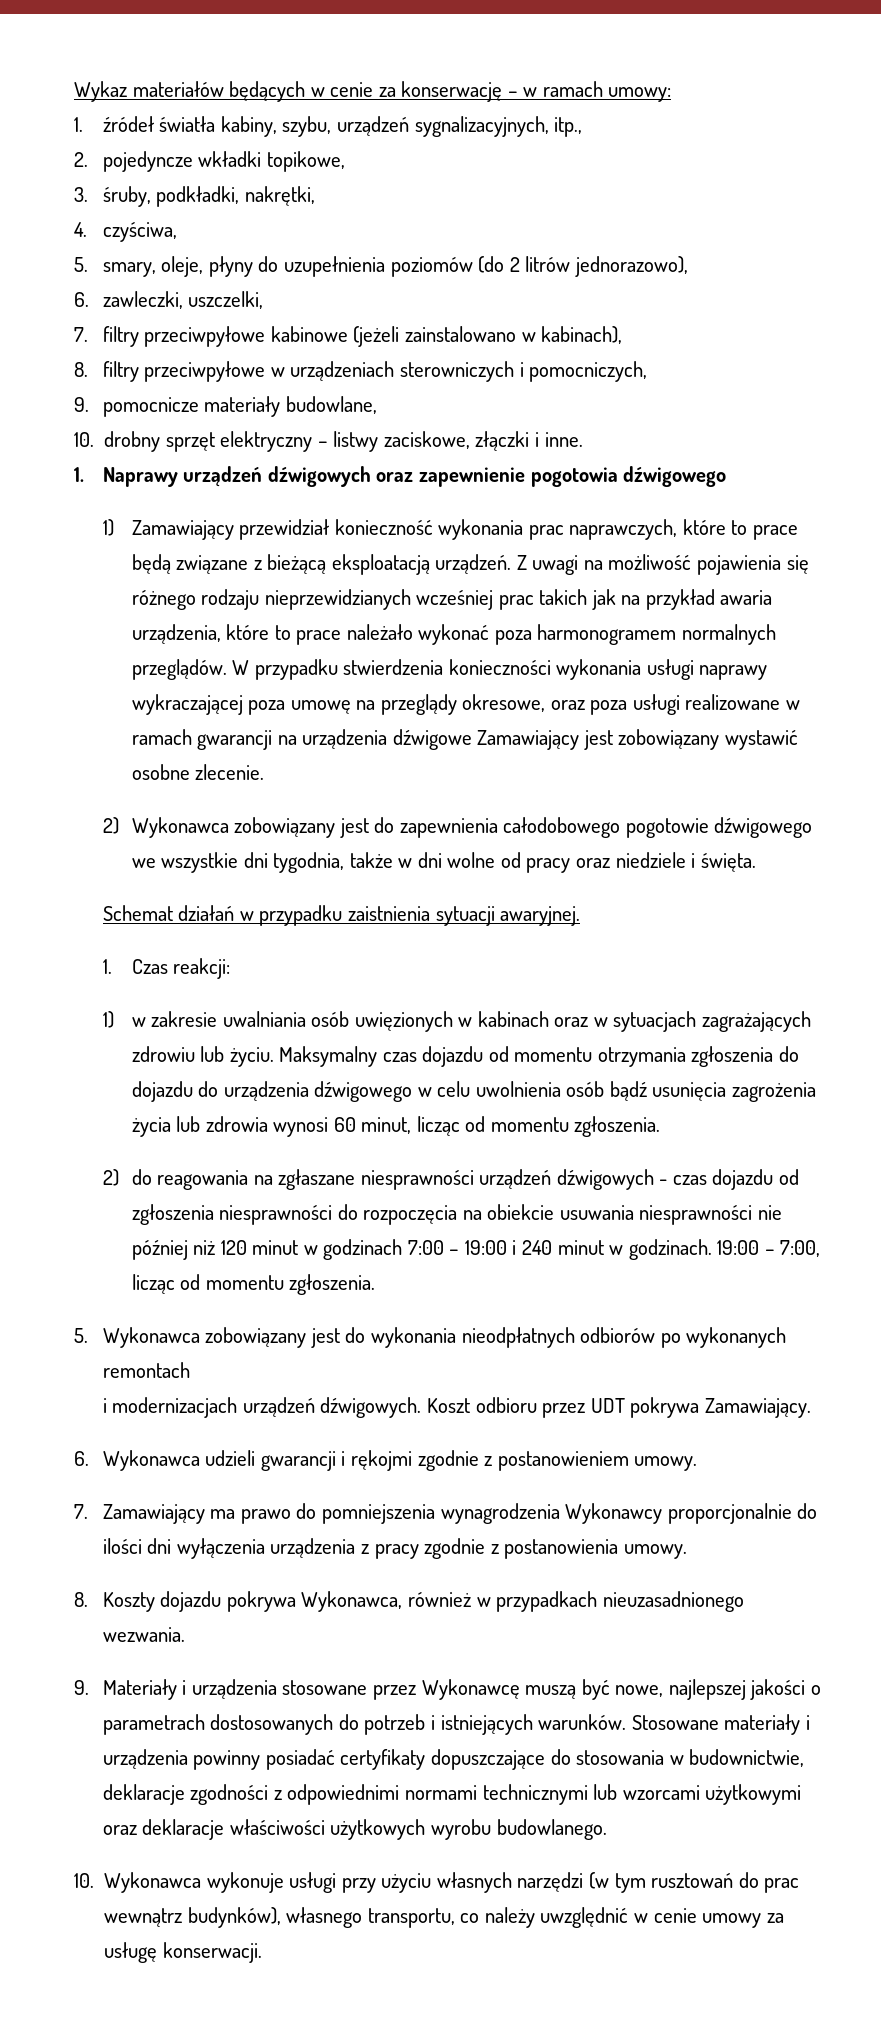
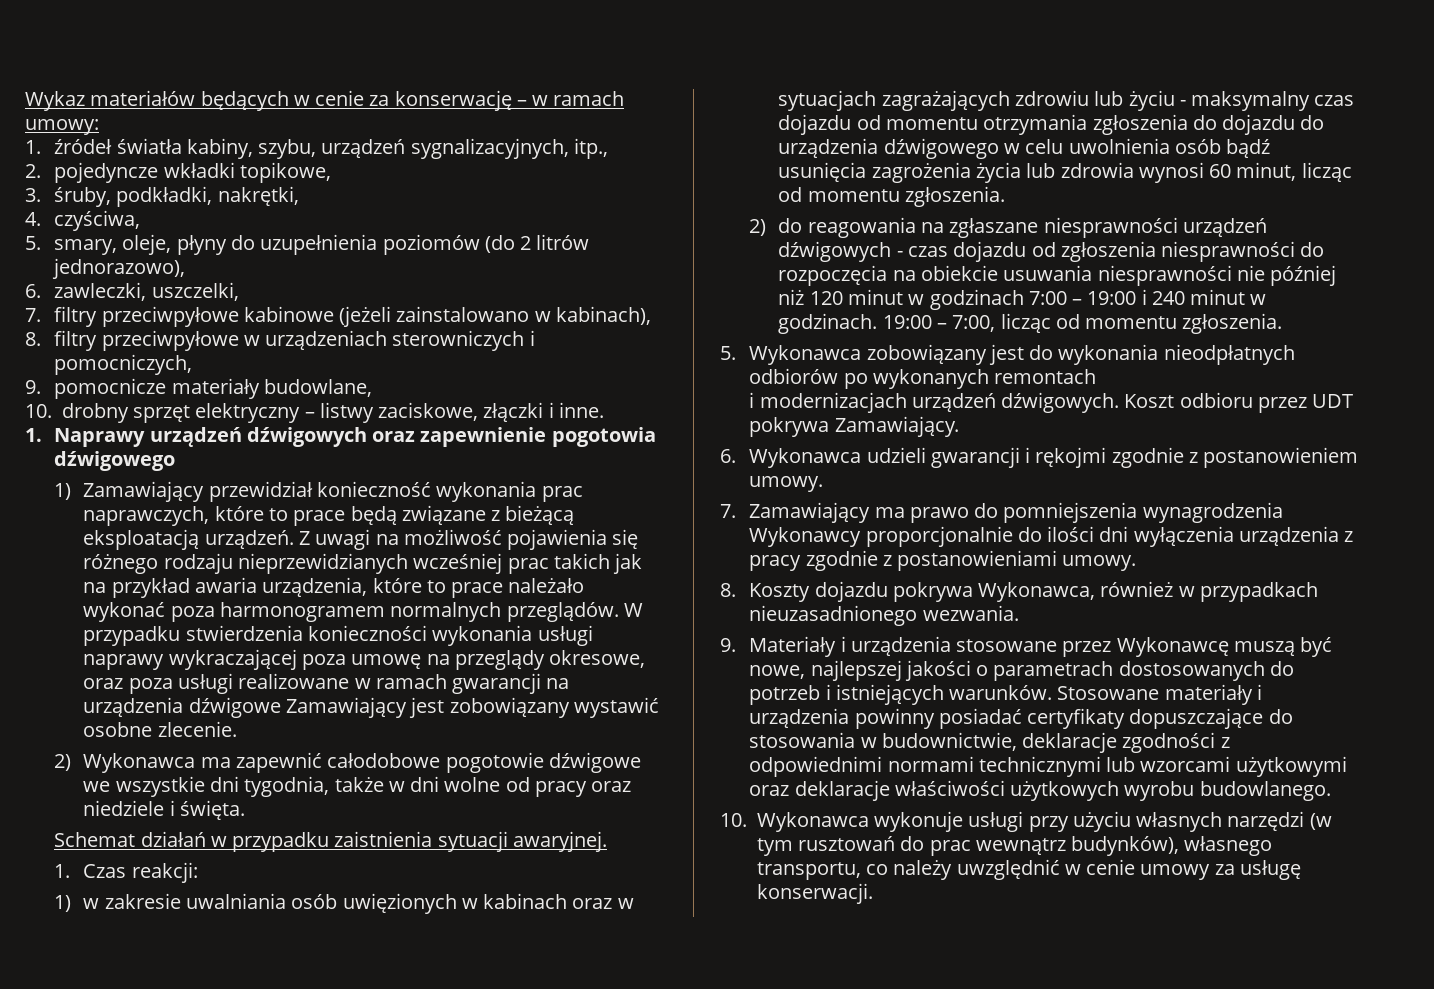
[234,817,813,838] zobowiązany jest do zapewnienia całodobowego pogotowie dźwigowego -> [200,752,641,773] ma zapewnić całodobowe pogotowie dźwigowe
[229,1046,378,1067] życiu. Maksymalny -> [1128,90,1311,111] życiu - maksymalny
[504,1539,619,1559] postanowienia -> [897,550,1058,571] postanowieniami

